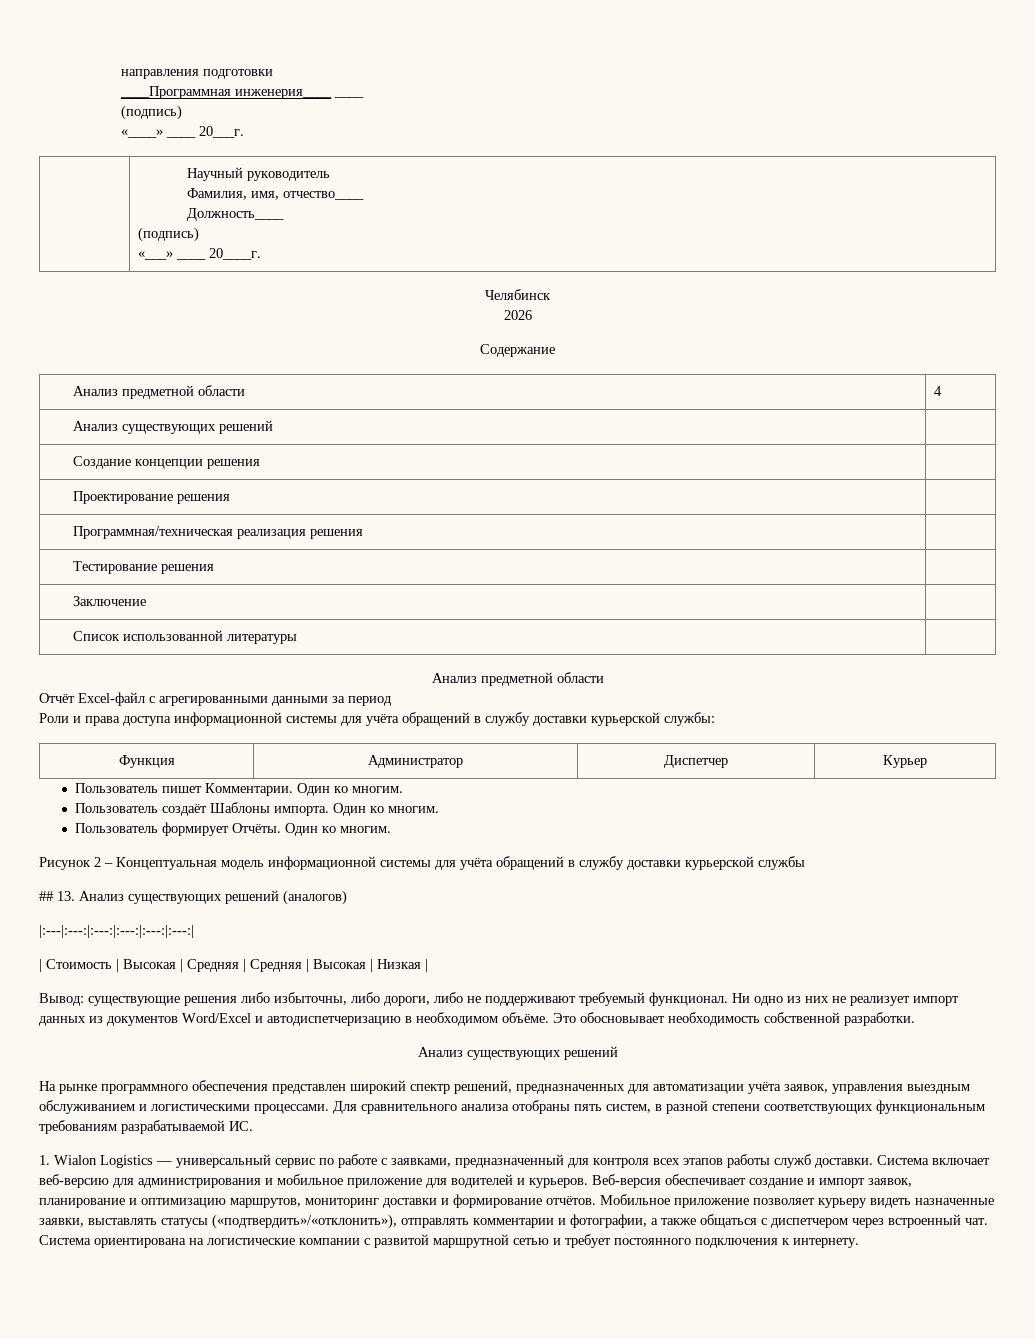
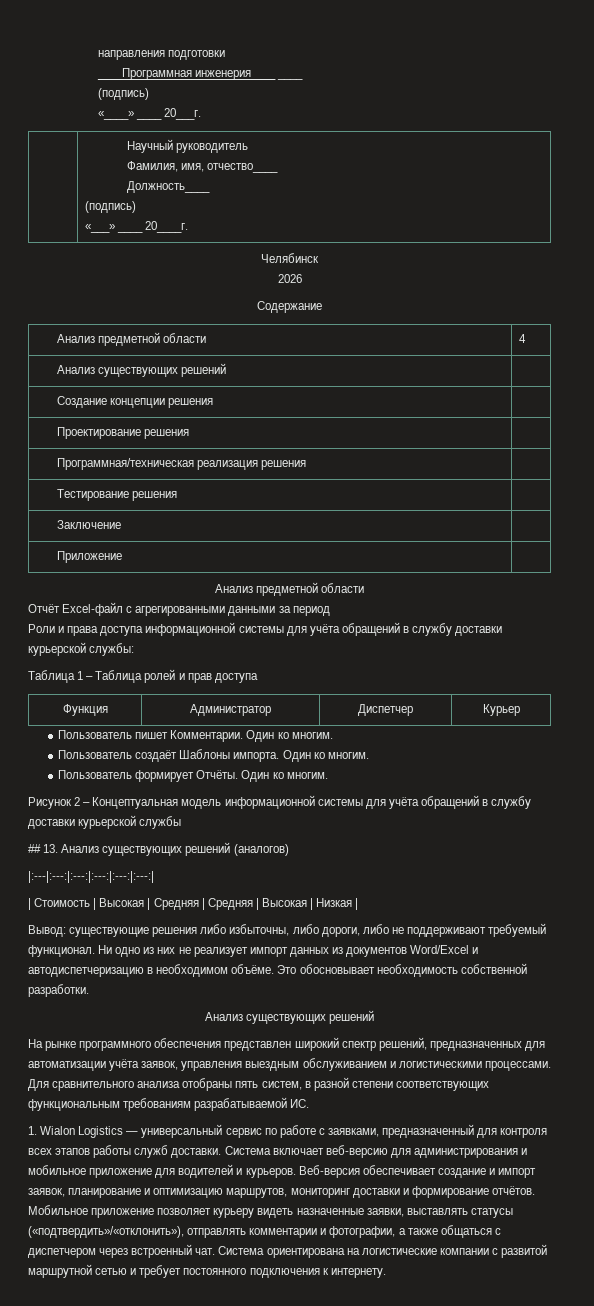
[72,630,297,644] Список использованной литературы -> [57,551,123,563] Приложение
(715, 719) none -> [28,669,258,683] // Таблица 1 – Таблица ролей и прав доступа

